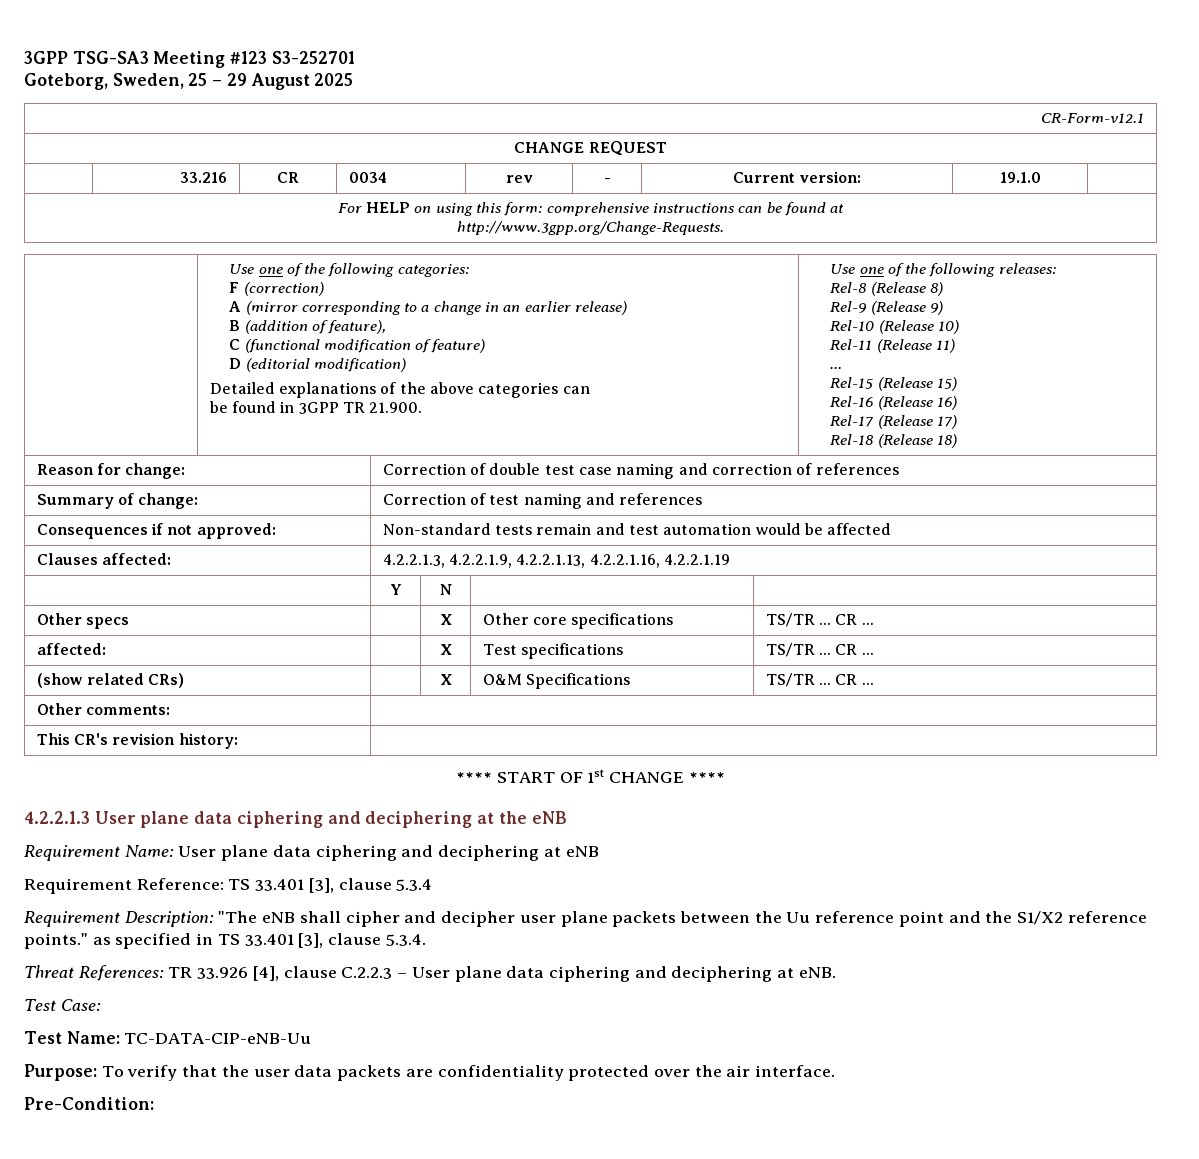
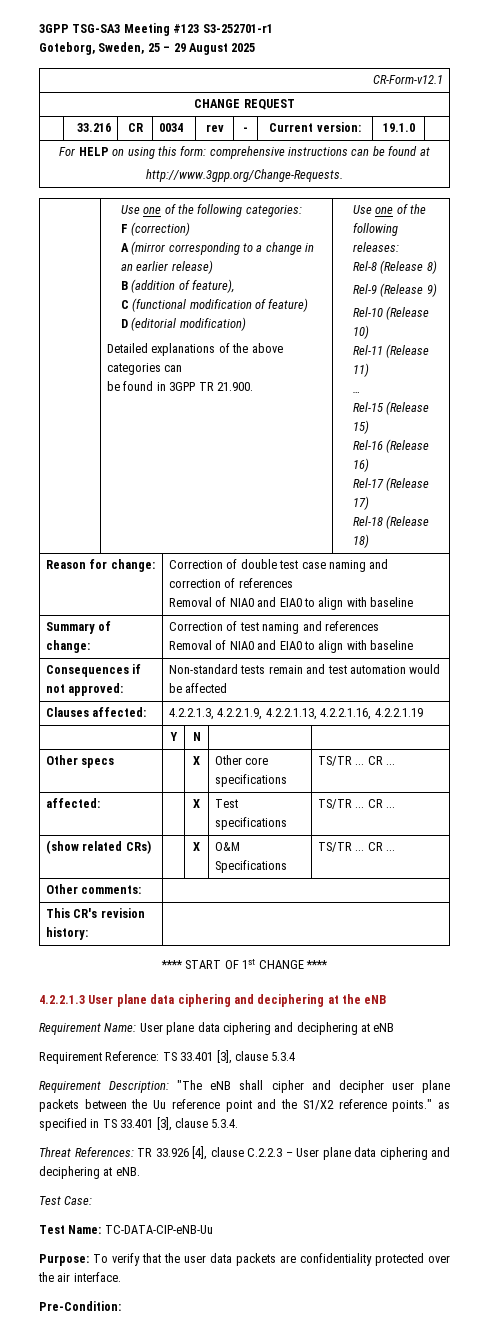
[271,51,355,64] S3-252701 -> [202,24,273,33] S3-252701-r1
(899, 469) none -> [169,597,414,610] // Removal of NIA0 and EIA0 to align with baseline
(703, 499) none -> [169,640,414,653] // Removal of NIA0 and EIA0 to align with baseline

